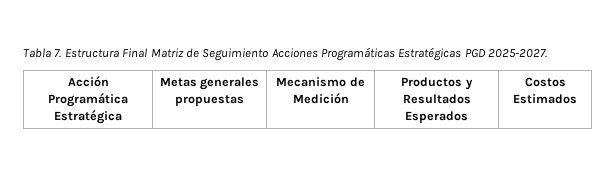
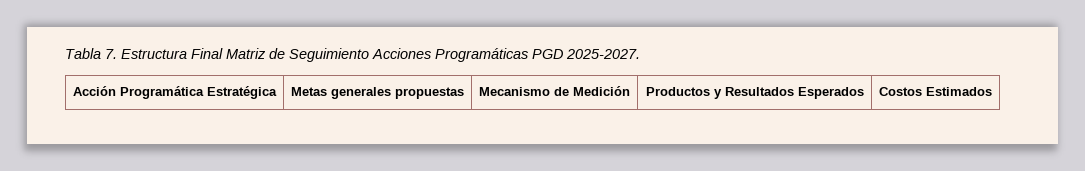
[398,47,462,61] Estratégicas -> (528, 55) none

